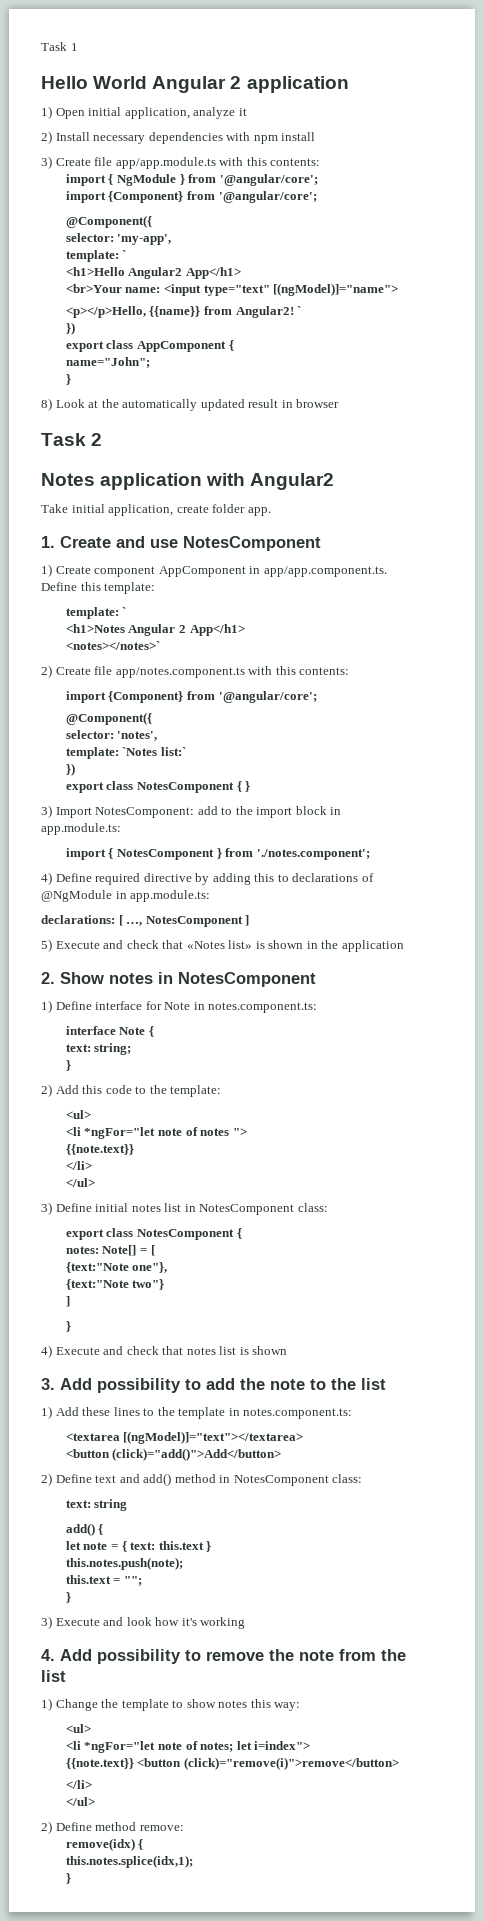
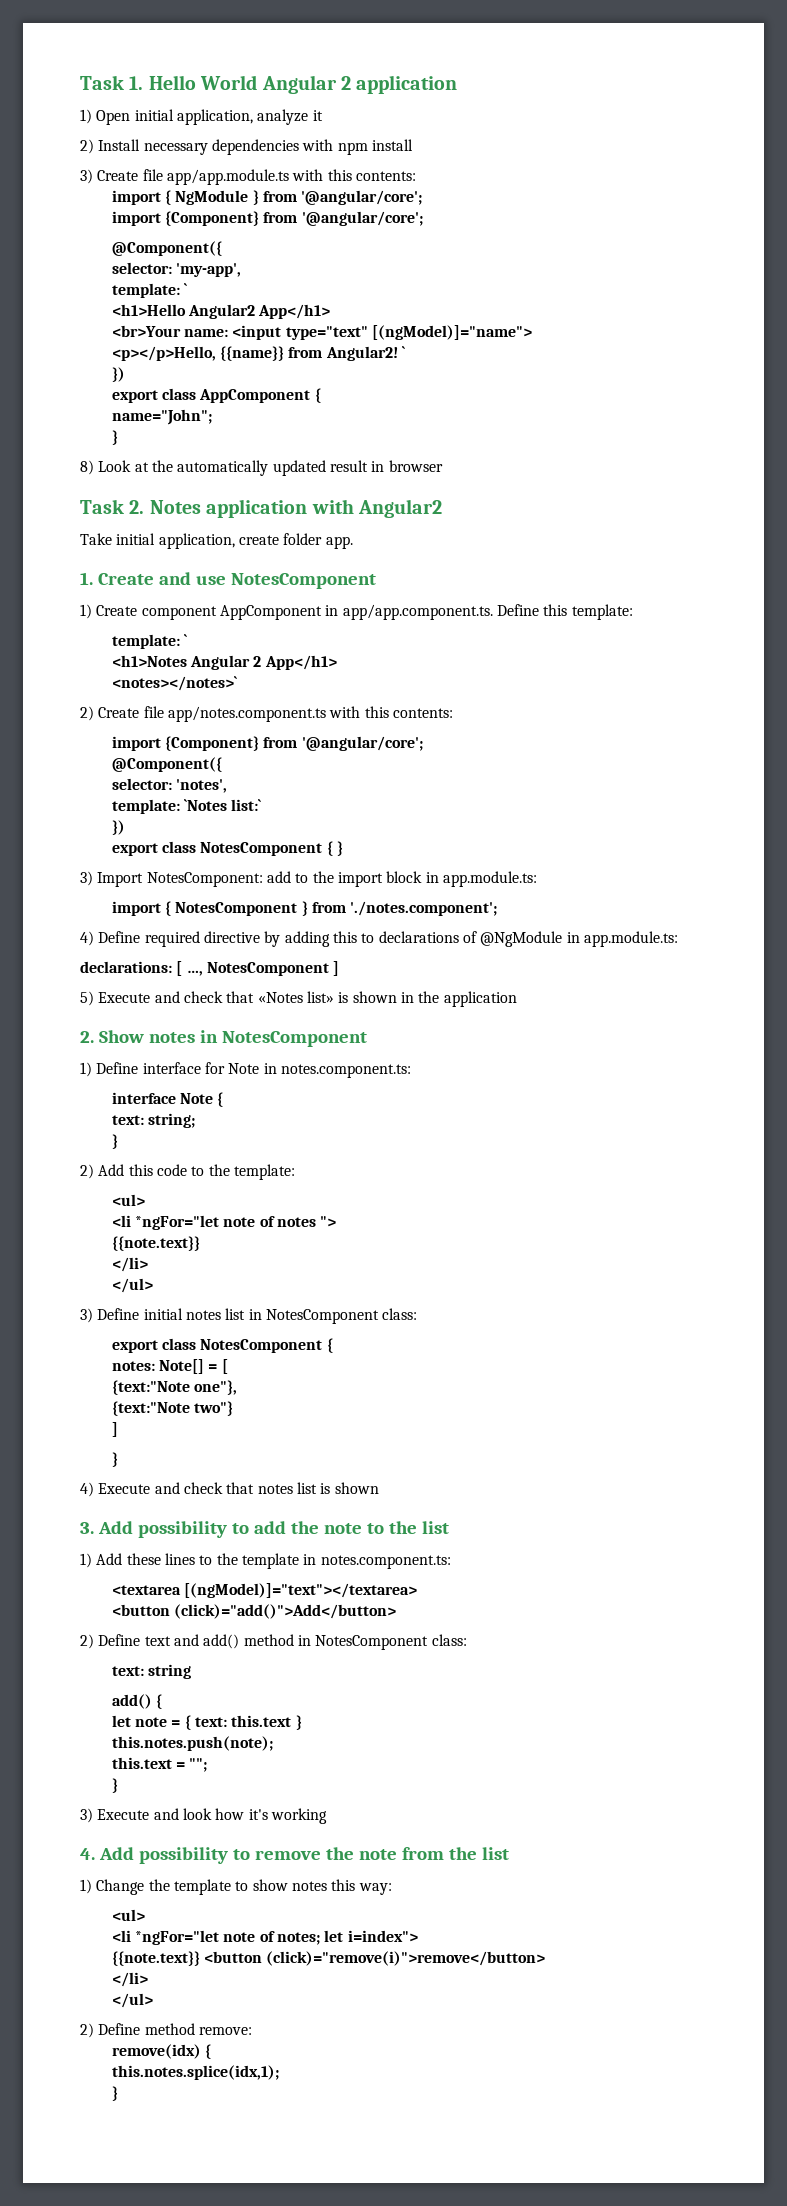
[41,42,78,51] Task 1 // -> [80,75,144,90] Task 1.
[91,433,103,446] 2 // -> [129,500,145,514] 2.

